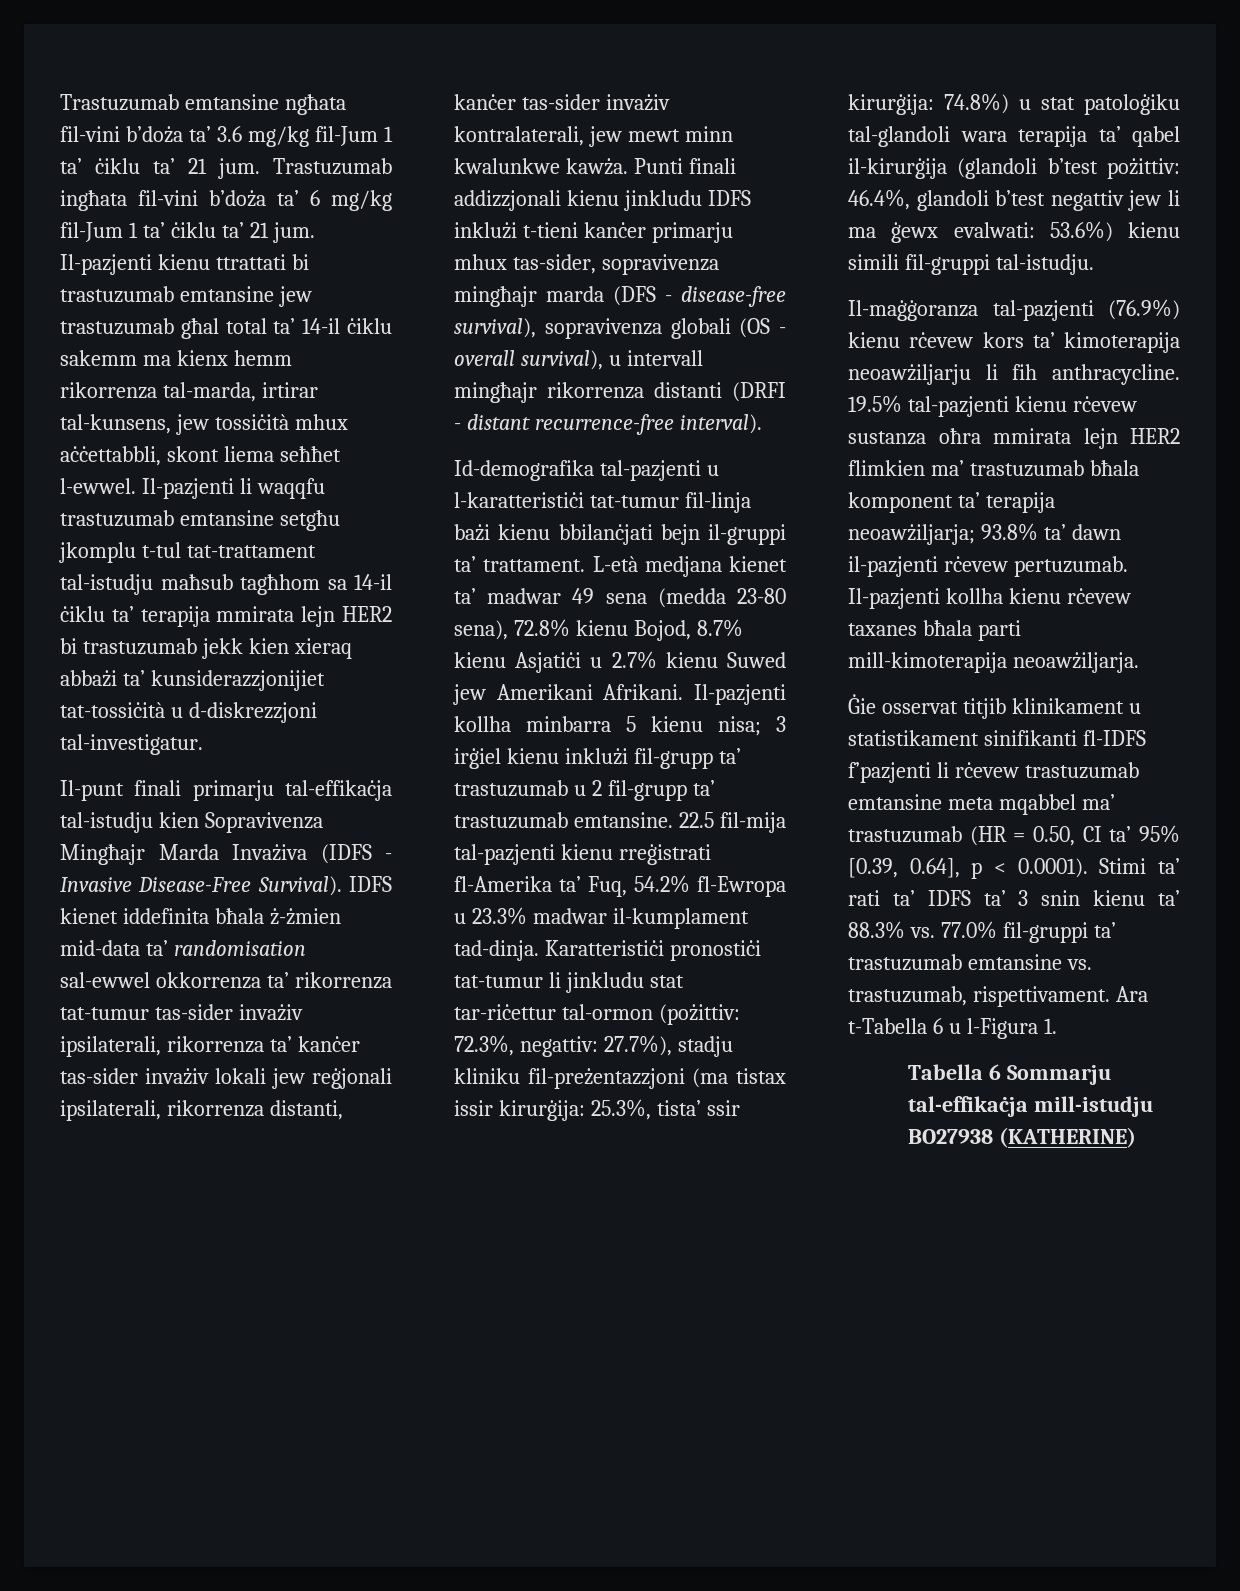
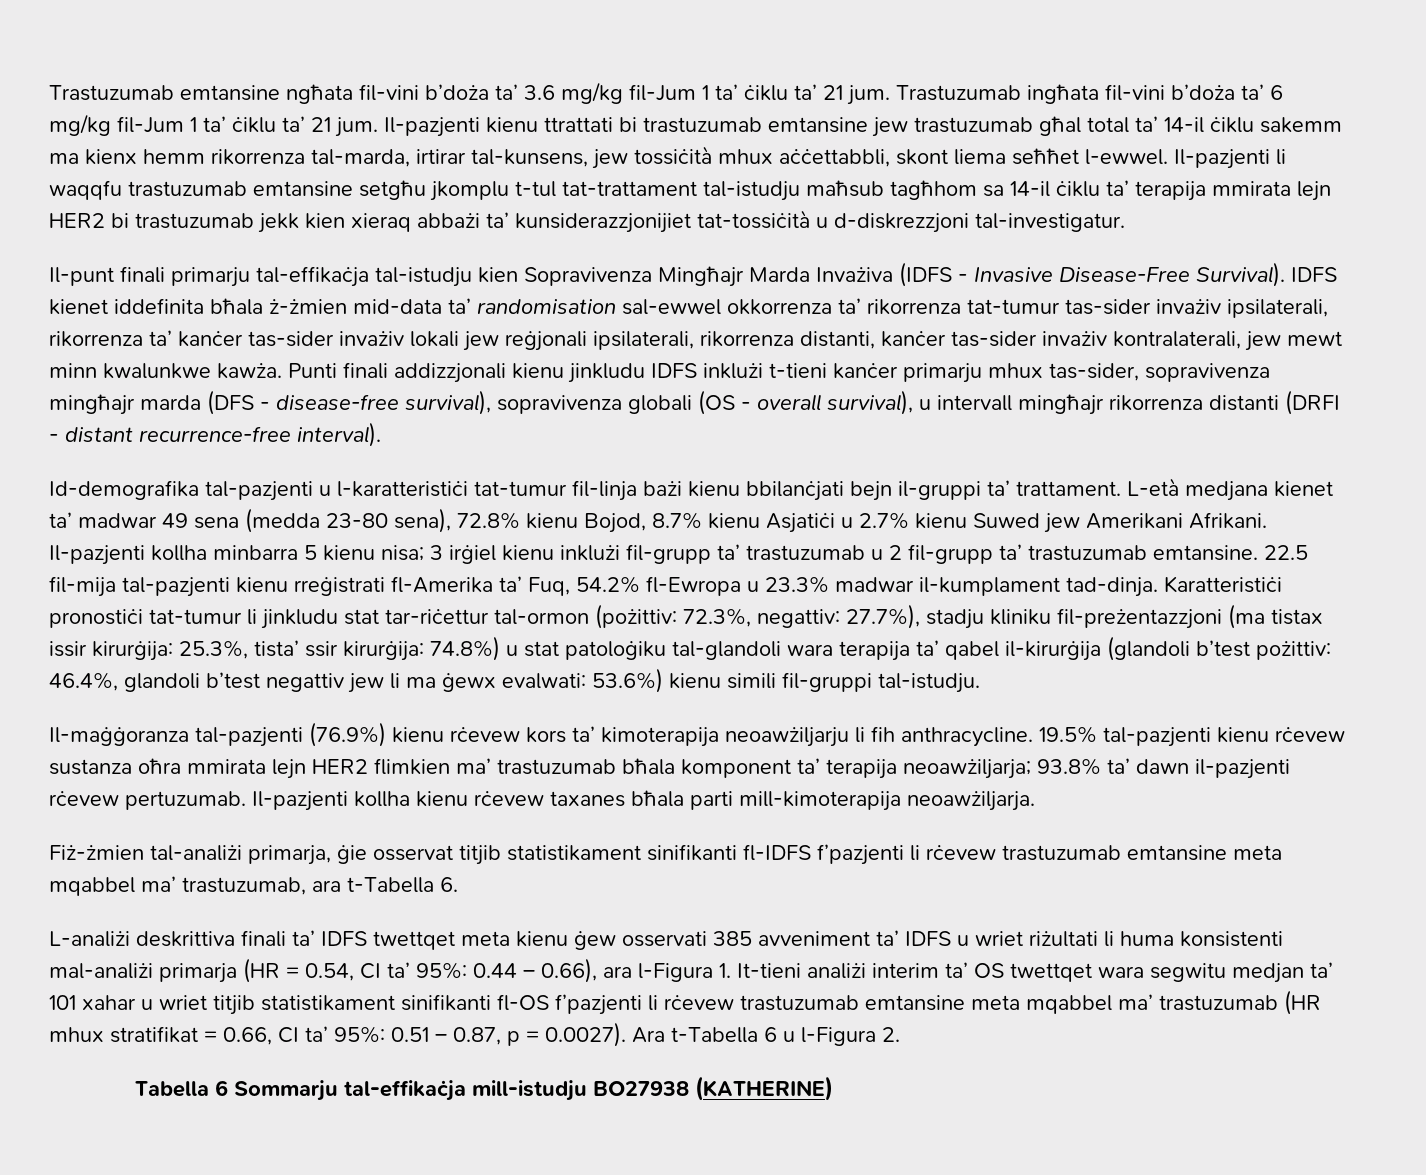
[848,694,1141,719] Ġie osservat titjib klinikament u -> [49,845,501,865] Fiż-żmien tal-analiżi primarja, ġie osservat titjib
[848,825,1180,846] [848,858,1180,879] [848,890,1180,906] [848,921,1116,943] [848,954,1092,971] [848,986,1110,1007] trastuzumab (HR = 0.50, CI ta’ 95% [0.39, 0.64], p < 0.0001). Stimi ta’ rati ta’ IDFS ta’ 3 snin kienu ta’ 88.3% vs. 77.0% fil-gruppi ta’ trastuzumab emtansine vs. trastuzumab, rispettivament. -> [182,877,458,895] [49,930,1283,950] [49,958,1333,983] [49,990,1321,1015] [49,1022,626,1047] trastuzumab, ara t-Tabella 6. // L-analiżi deskrittiva finali ta’ IDFS twettqet meta kienu ġew osservati 385 avveniment ta’ IDFS u wriet riżultati li huma konsistenti mal-analiżi primarja (HR = 0.54, CI ta’ 95%: 0.44 – 0.66), ara l-Figura 1. It-tieni analiżi interim ta’ OS twettqet wara segwitu medjan ta’ 101 xahar u wriet titjib statistikament sinifikanti fl-OS f’pazjenti li rċevew trastuzumab emtansine meta mqabbel ma’ trastuzumab (HR mhux stratifikat = 0.66, CI ta’ 95%: 0.51 – 0.87, p = 0.0027).
[1043,1018,1057,1034] 1. -> [882,1027,900,1042] 2.

